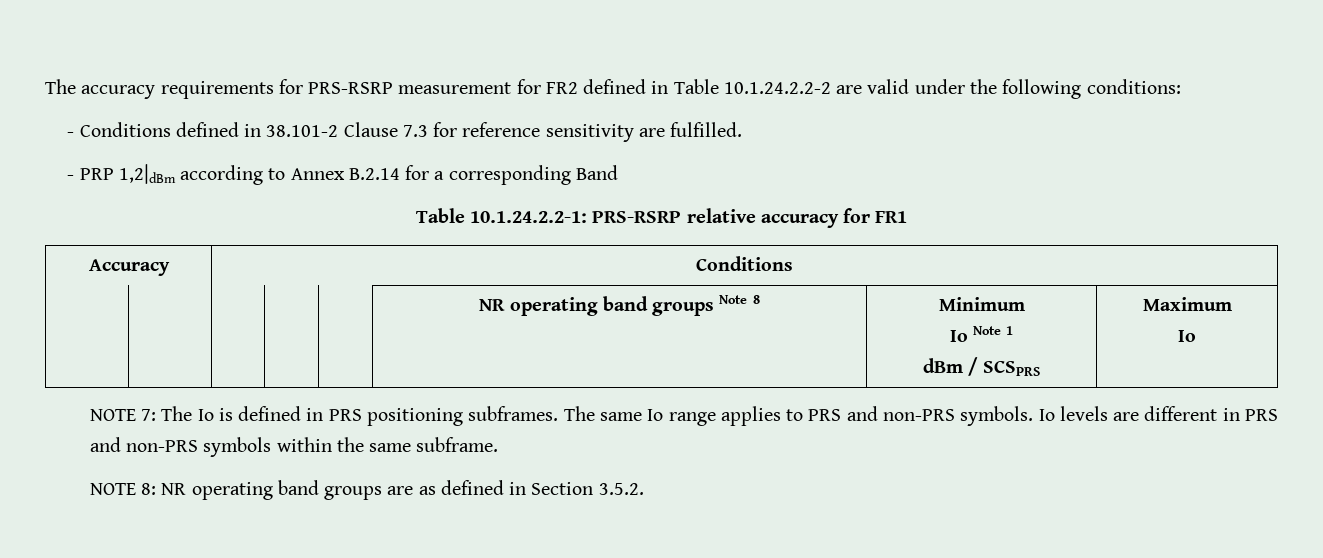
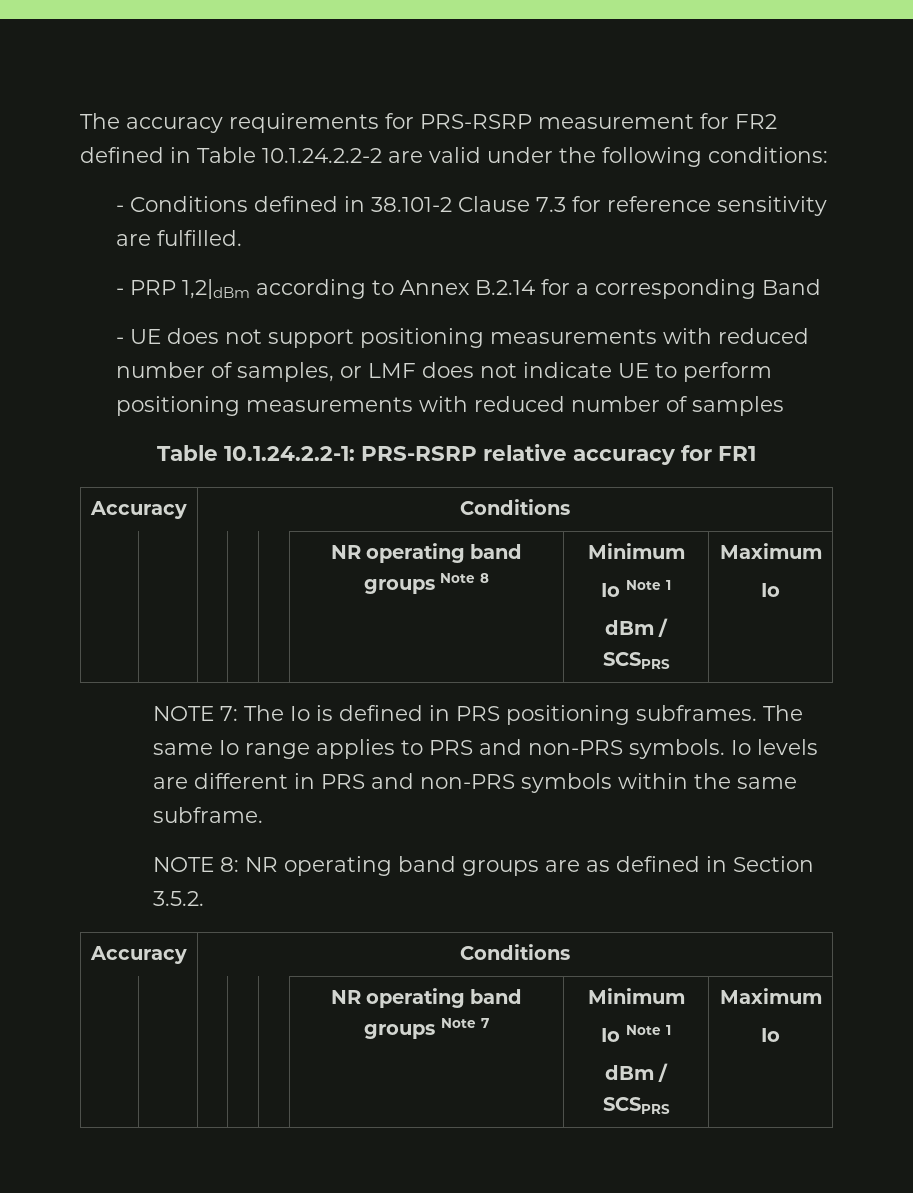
(619, 172) none -> [116,328,810,348] [116,362,773,382] [116,396,785,416] // - UE does not support positioning measurements with reduced number of samples, or LMF does not indicate UE to perform positioning measurements with reduced number of samples
(644, 489) none -> [90,946,187,964] [460,944,570,960] [330,988,523,1008] [364,1018,489,1039] [587,988,685,1004] [601,1025,671,1042] [604,1063,669,1082] [602,1097,670,1114] [719,988,822,1004] [761,1028,780,1042] // Accuracy | Conditions // | | | | | NR operating band groups Note 7 | Minimum // Io Note 1 // dBm / SCSPRS | Maximum // Io

